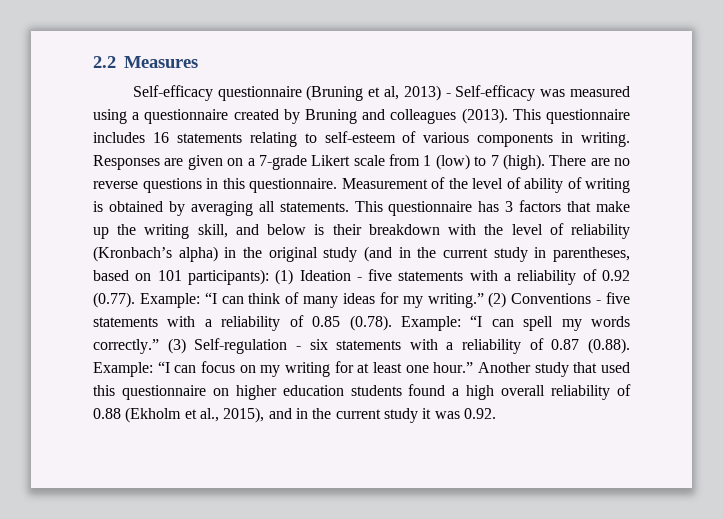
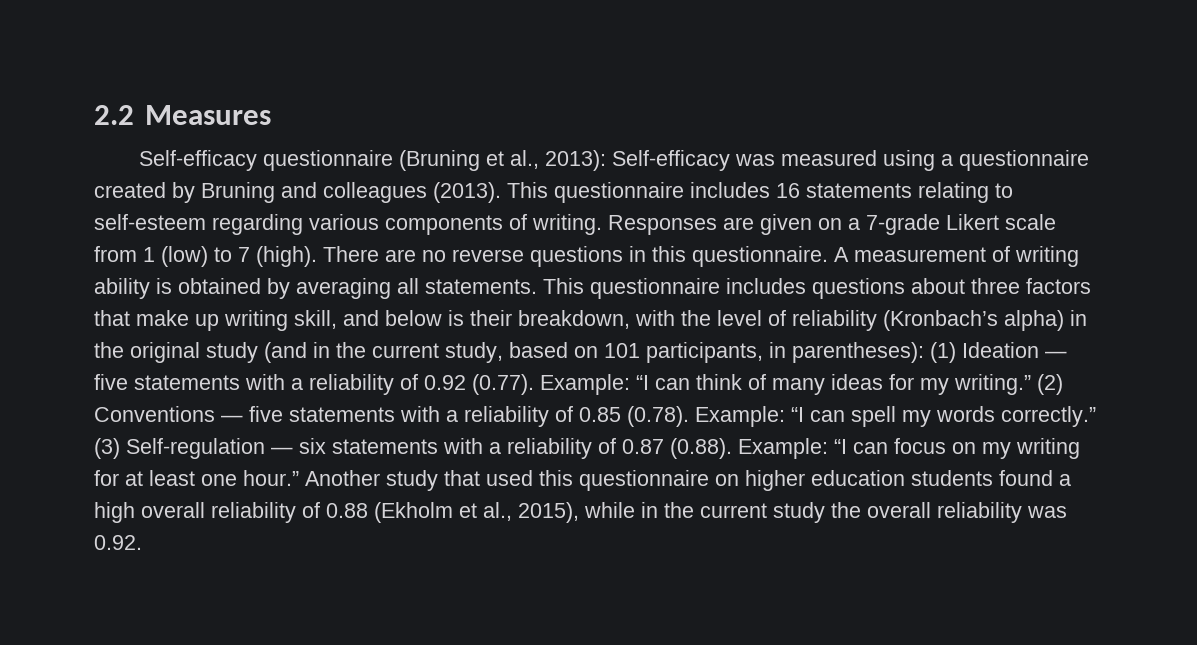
[384,85,451,101] al, 2013) - -> [509,150,606,171] al., 2013):
[402,131,417,143] of -> [212,214,303,235] regarding
[561,132,574,143] in -> [509,214,527,230] of
[341,177,563,193] Measurement of the level of ability -> [834,247,986,262] A measurement
(630, 185) none -> [94,278,150,299] ability
[478,201,514,212] has 3 -> [726,278,1020,299] includes questions about three
[117,224,137,235] the -> (219, 322) none
[368,224,440,235] breakdown -> [518,310,630,329] breakdown,
[493,247,631,262] [93,269,269,285] study in parentheses, based on 101 participants): -> [445,342,924,363] study, based on 101 participants, in parentheses):
[356,277,362,281] - -> [1045,351,1067,358] —
[596,300,602,304] - -> [221,415,243,422] —
[295,346,301,350] - -> [271,447,293,454] —
[268,408,432,423] and in the current study it -> [584,502,1022,523] while in the current study the overall reliability

